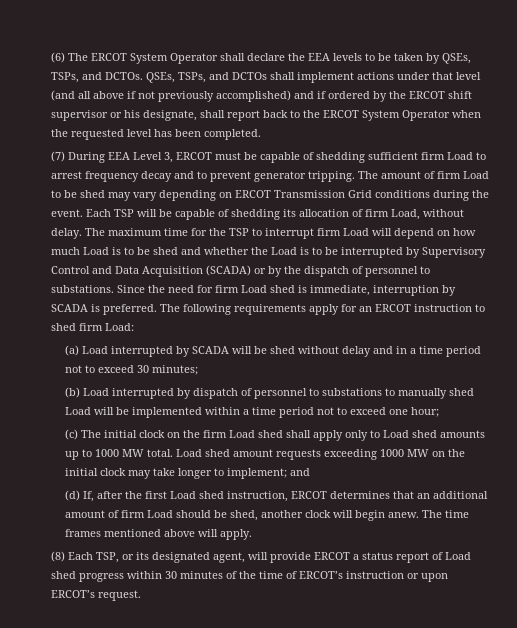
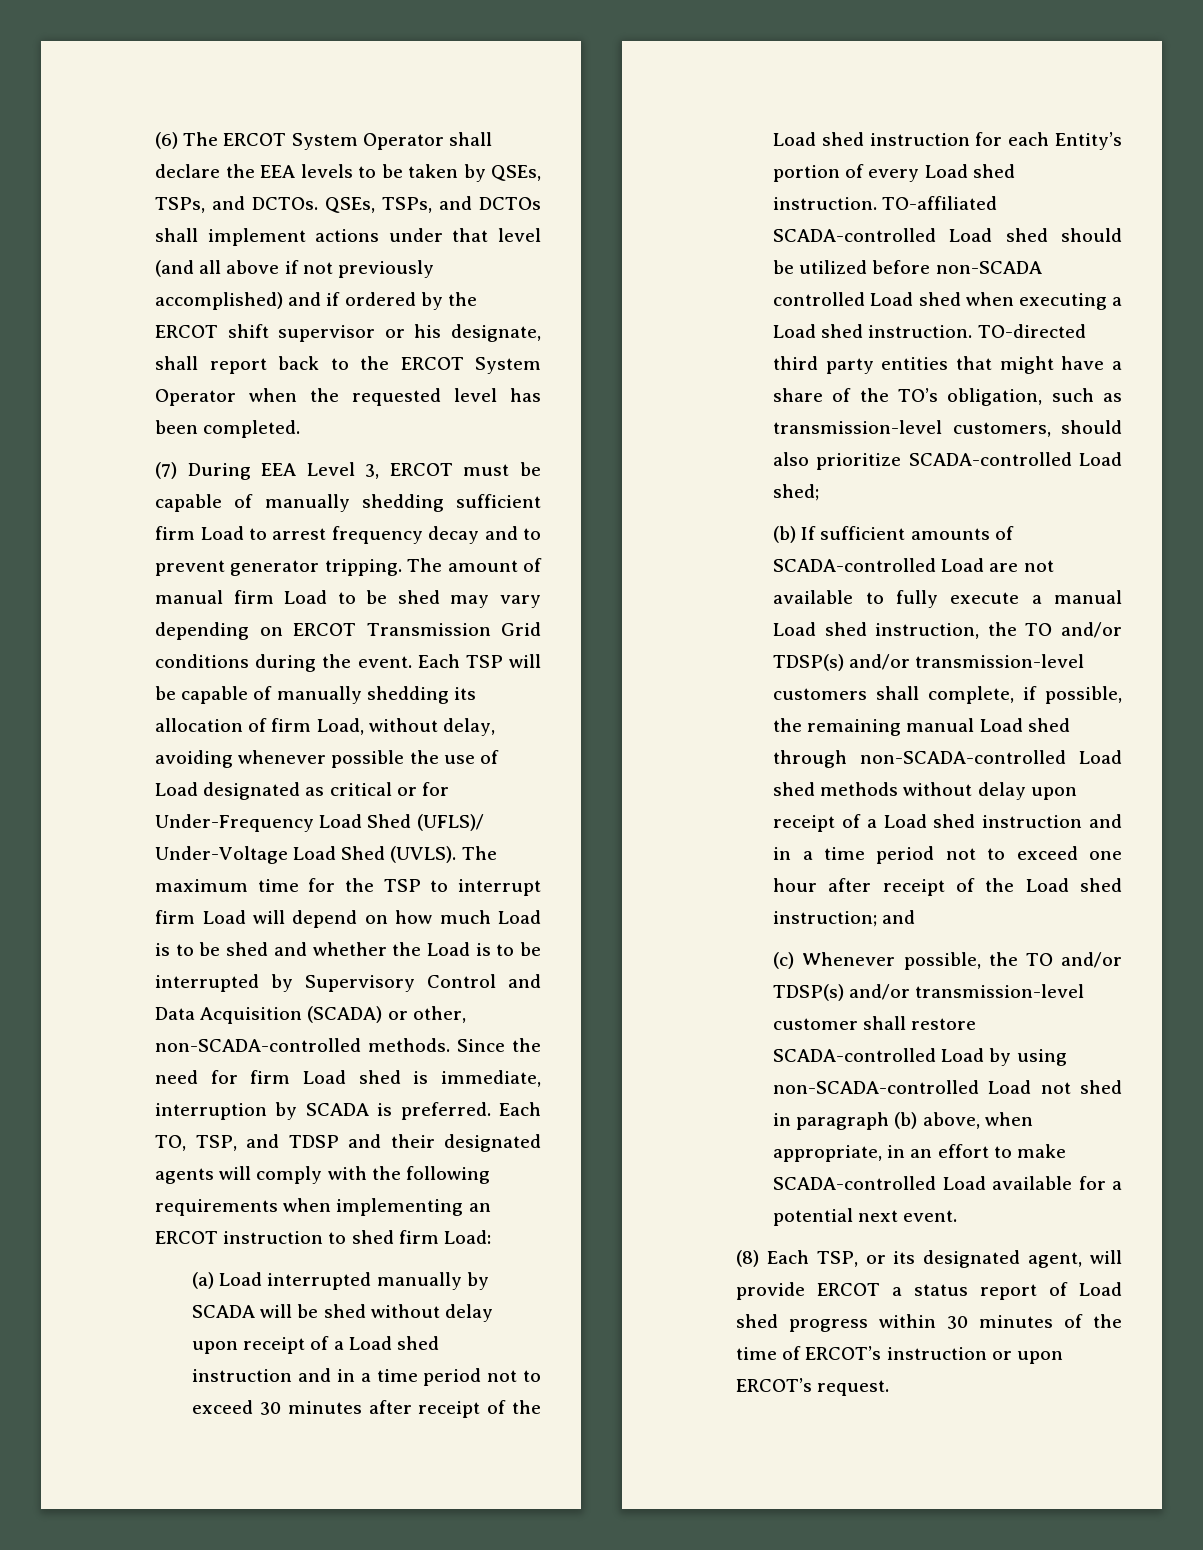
(314, 156) none -> [264,494,350,512] manually
(435, 175) none -> [155,590,224,604] manual
(229, 213) none -> [276,686,362,704] manually
[50,228,82,239] delay. -> [442,718,495,736] [155,750,499,768] [155,782,449,800] [155,814,484,832] [155,846,457,864] delay, avoiding whenever possible the use of Load designated as critical or for Under-Frequency Load Shed (UFLS)/ Under-Voltage Load Shed (UVLS).
[267,266,430,277] [50,285,114,293] by the dispatch of personnel to substations. -> [412,1006,466,1023] [155,1038,451,1052] other, non-SCADA-controlled methods.
[159,304,357,315] The following requirements apply for -> [499,1102,541,1116] [155,1134,541,1152] [155,1166,490,1184] [155,1198,464,1216] Each TO, TSP, and TDSP and their designated agents will comply with the following requirements when implementing
(173, 351) none -> [376,1272,462,1290] manually
(371, 351) none -> [192,1336,439,1354] [192,1369,293,1382] upon receipt of a Load shed instruction
[151,365,198,375] [64,387,474,399] [64,407,240,418] minutes; // (b) Load interrupted by dispatch of personnel to substations to manually shed Load will be implemented within -> [287,1400,542,1418] [773,132,1122,150] [773,164,1015,182] [773,196,998,210] [773,228,1122,242] [773,260,1042,274] [773,292,1122,310] [773,324,1086,338] [773,356,1122,374] [773,388,1122,406] [773,420,1122,437] [773,452,1122,470] [773,484,820,501] [773,526,1014,543] [773,558,1054,572] [773,590,1122,608] [773,622,1122,639] [773,654,1085,671] [773,686,1122,704] [773,718,1070,736] [773,750,1122,768] [773,782,1077,800] [773,814,1122,832] [773,847,792,860] minutes after receipt of the Load shed instruction for each Entity’s portion of every Load shed instruction. TO-affiliated SCADA-controlled Load shed should be utilized before non-SCADA controlled Load shed when executing a Load shed instruction. TO-directed third party entities that might have a share of the TO’s obligation, such as transmission-level customers, should also prioritize SCADA-controlled Load shed; // (b) If sufficient amounts of SCADA-controlled Load are not available to fully execute a manual Load shed instruction, the TO and/or TDSP(s) and/or transmission-level customers shall complete, if possible, the remaining manual Load shed through non-SCADA-controlled Load shed methods without delay upon receipt of a Load shed instruction and in
[410,407,439,417] [64,429,485,441] [64,449,465,460] [64,468,310,479] [64,490,488,502] [64,510,469,521] [64,529,252,540] hour; // (c) The initial clock on the firm Load shed shall apply only to Load shed amounts up to 1000 MW total. Load shed amount requests exceeding 1000 MW on the initial clock may take longer to implement; and // (d) If, after the first Load shed instruction, ERCOT determines that an additional amount of firm Load should be shed, another clock will begin anew. The time frames mentioned above will apply. -> [773,878,1122,896] [773,910,916,927] [773,952,1122,970] [773,984,1085,1001] [773,1016,977,1030] [773,1048,1067,1066] [773,1080,1122,1094] [773,1112,1033,1130] [773,1144,1066,1162] [773,1176,1122,1190] [773,1208,958,1226] hour after receipt of the Load shed instruction; and // (c) Whenever possible, the TO and/or TDSP(s) and/or transmission-level customer shall restore SCADA-controlled Load by using non-SCADA-controlled Load not shed in paragraph (b) above, when appropriate, in an effort to make SCADA-controlled Load available for a potential next event.

